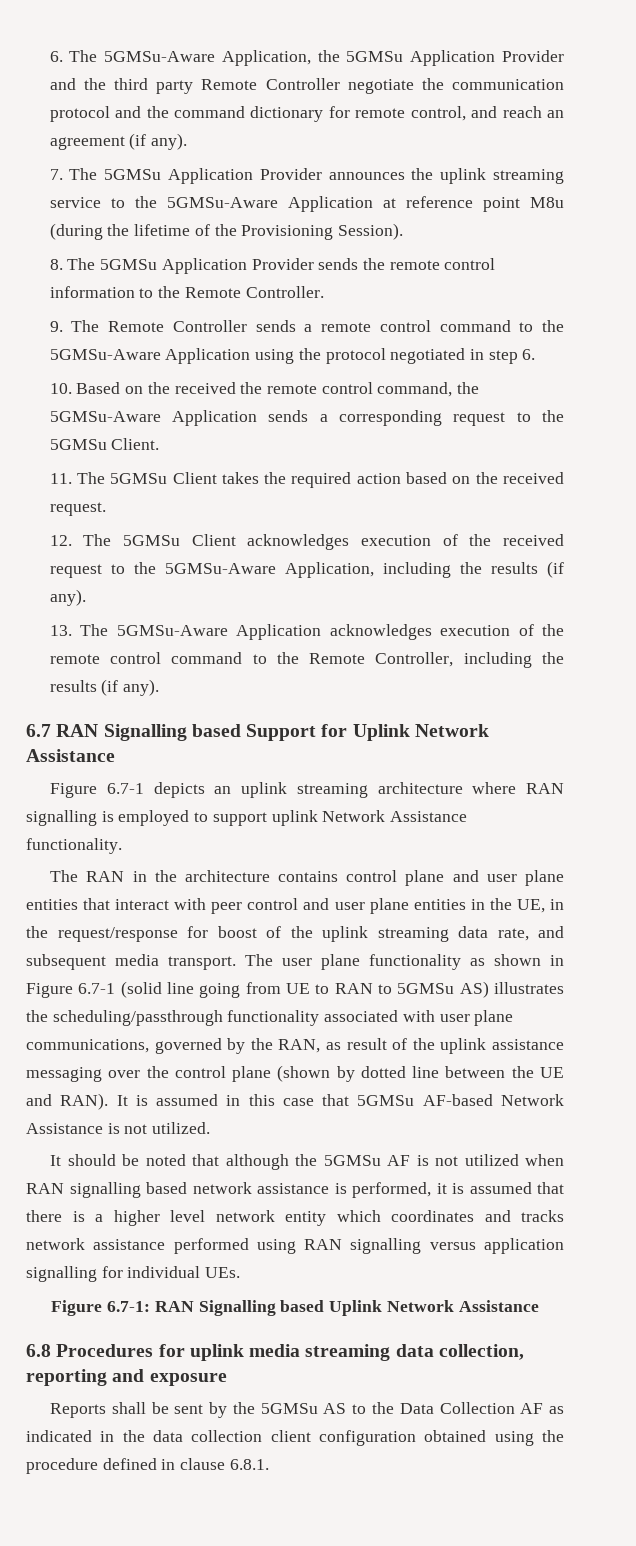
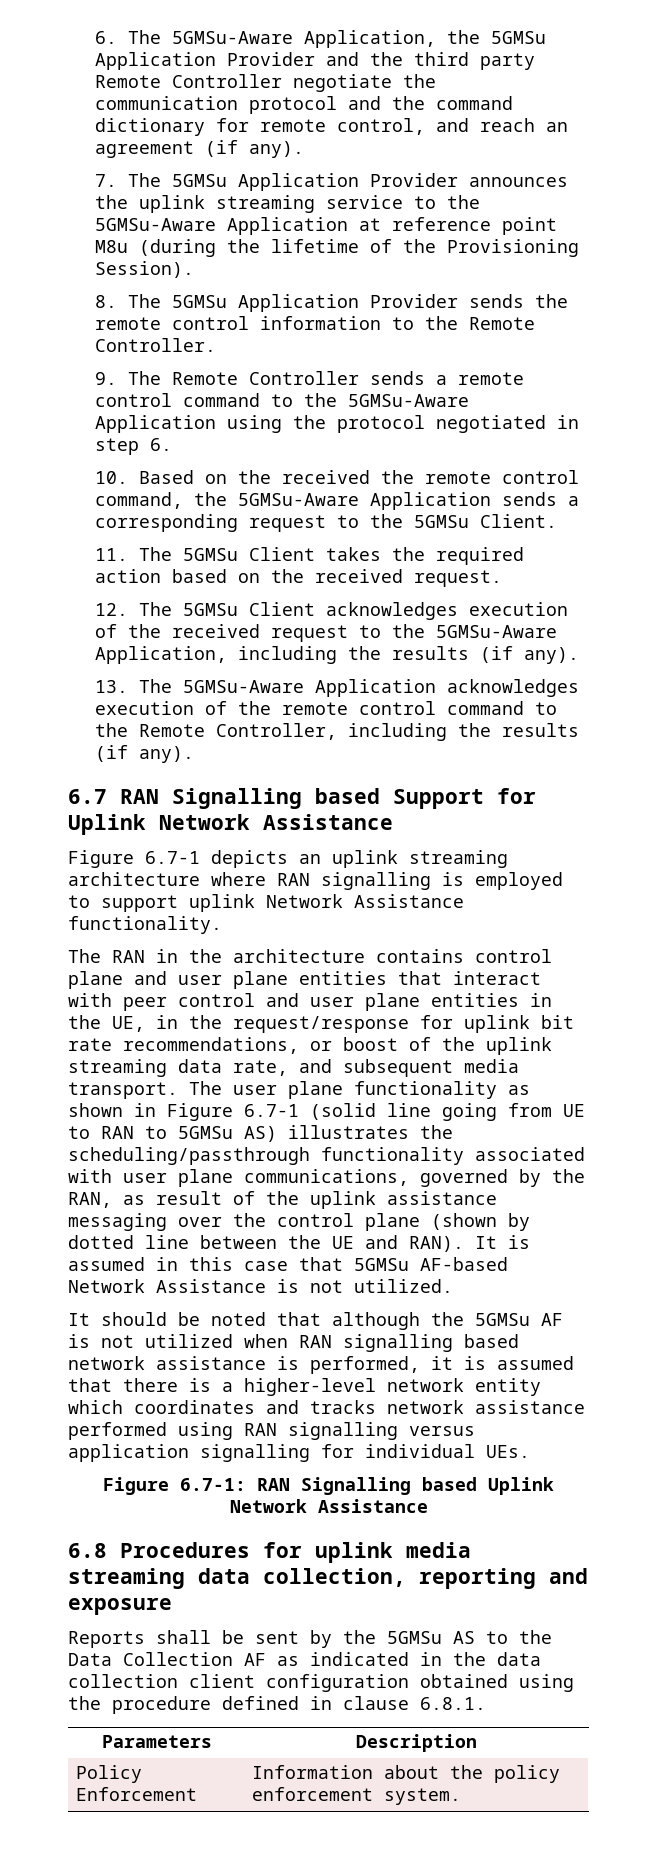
(208, 932) none -> [464,1015,574,1033] [68,1037,332,1054] uplink bit rate recommendations, or
[113,1210,205,1226] higher level -> [244,1378,376,1396] higher-level
(269, 1464) none -> [101,1735,212,1748] [355,1734,477,1752] [76,1765,143,1783] [76,1787,198,1801] [252,1765,561,1783] [252,1787,462,1805] // Parameters | Description // Policy Enforcement | Information about the policy enforcement system.

